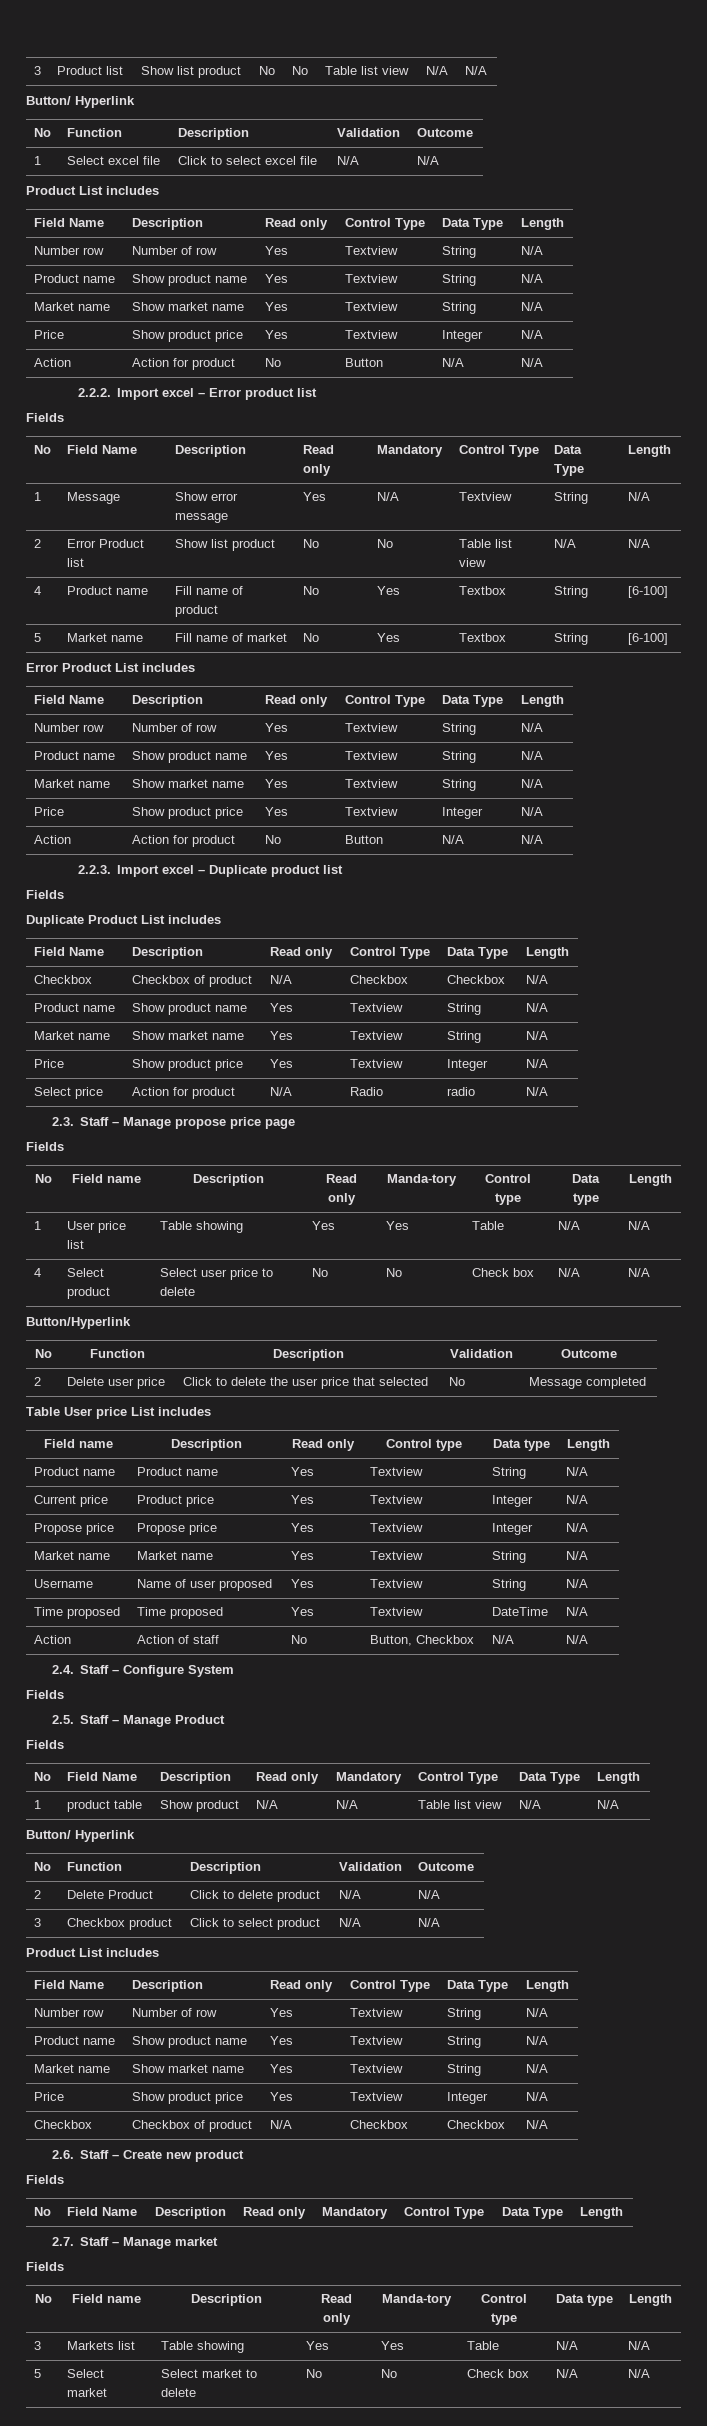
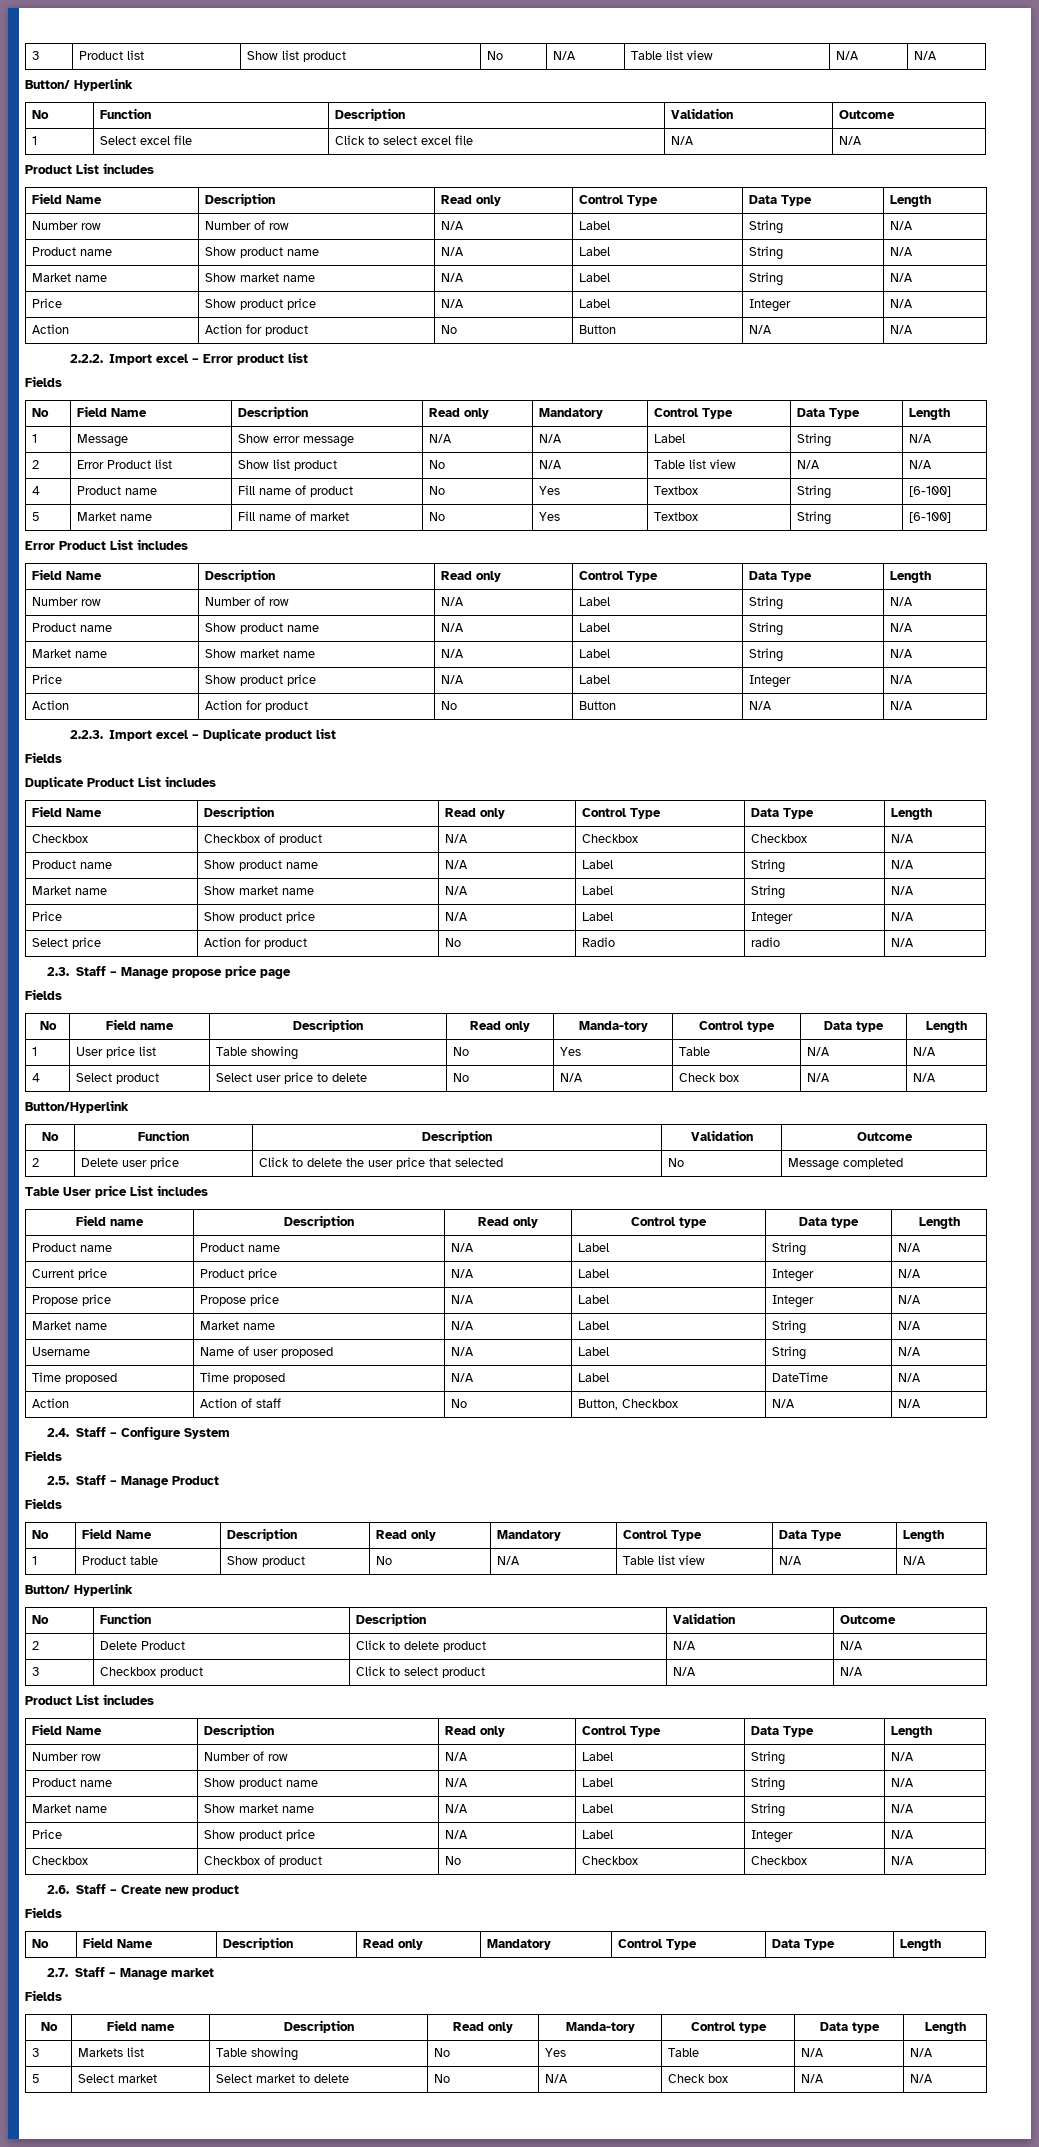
[291,66,308,75] No -> [553,51,577,60] N/A
[264,246,288,255] [344,246,398,255] [441,246,476,258] [520,246,543,255] [33,274,115,283] [131,274,247,286] [264,274,288,283] [344,274,398,283] [441,274,476,286] [520,274,543,283] [33,302,110,311] [131,302,244,311] [264,302,288,311] [344,302,398,311] [441,302,476,314] [520,302,543,311] [33,330,64,339] [131,330,243,342] [264,330,288,339] [344,330,398,339] Yes | Textview | String | N/A // Product name | Show product name | Yes | Textview | String | N/A // Market name | Show market name | Yes | Textview | String | N/A // Price | Show product price | Yes | Textview -> [441,221,465,230] [579,221,611,230] [749,220,784,234] [890,221,914,230] [32,247,113,256] [205,247,320,258] [441,247,465,256] [579,247,611,256] [749,246,784,260] [890,247,914,256] [32,273,108,282] [205,273,316,282] [441,273,465,282] [579,273,611,282] [749,272,784,286] [890,273,914,282] [32,298,63,308] [205,298,317,310] [441,299,465,308] [579,299,611,308] N/A | Label | String | N/A // Product name | Show product name | N/A | Label | String | N/A // Market name | Show market name | N/A | Label | String | N/A // Price | Show product price | N/A | Label
[302,492,326,501] [376,492,399,501] [458,492,512,501] Yes | N/A | Textview -> [429,434,453,443] [539,434,563,443] [654,434,686,443] N/A | N/A | Label
[376,539,393,548] No -> [539,460,563,469] N/A
[264,723,288,732] [344,723,398,732] [441,723,476,735] [520,723,543,732] [33,751,115,760] [131,751,247,763] [264,751,288,760] [344,751,398,760] [441,751,476,763] [520,751,543,760] [33,779,110,788] [131,779,244,788] [264,779,288,788] [344,779,398,788] [441,779,476,791] [520,779,543,788] [33,807,64,816] [131,807,243,819] [264,807,288,816] [344,807,398,816] Yes | Textview | String | N/A // Product name | Show product name | Yes | Textview | String | N/A // Market name | Show market name | Yes | Textview | String | N/A // Price | Show product price | Yes | Textview -> [441,597,465,606] [579,597,611,606] [749,596,784,610] [890,597,914,606] [32,623,113,632] [205,623,320,634] [441,623,465,632] [579,623,611,632] [749,622,784,636] [890,623,914,632] [32,649,108,658] [205,649,316,658] [441,649,465,658] [579,649,611,658] [749,648,784,662] [890,649,914,658] [32,674,63,684] [205,674,317,686] [441,675,465,684] [579,675,611,684] N/A | Label | String | N/A // Product name | Show product name | N/A | Label | String | N/A // Market name | Show market name | N/A | Label | String | N/A // Price | Show product price | N/A | Label
[269,1003,293,1012] [349,1003,403,1012] [446,1003,481,1015] [525,1003,548,1012] [33,1031,110,1040] [131,1031,244,1040] [269,1031,293,1040] [349,1031,403,1040] [446,1031,481,1043] [525,1031,548,1040] [33,1059,64,1068] [131,1059,243,1071] [269,1059,293,1068] [349,1059,403,1068] Yes | Textview | String | N/A // Market name | Show market name | Yes | Textview | String | N/A // Price | Show product price | Yes | Textview -> [445,860,469,869] [582,860,614,869] [751,859,786,873] [891,860,915,869] [32,886,108,895] [204,886,315,895] [445,886,469,895] [582,886,614,895] [751,885,786,899] [891,886,915,895] [32,911,63,921] [204,911,316,923] [445,912,469,921] [582,912,614,921] N/A | Label | String | N/A // Market name | Show market name | N/A | Label | String | N/A // Price | Show product price | N/A | Label
[269,1087,292,1096] N/A -> [445,938,462,947] No
[311,1221,335,1230] Yes -> [453,1047,470,1056] No
[385,1268,402,1277] No -> [560,1073,584,1082] N/A
[290,1467,314,1476] [369,1467,423,1476] Yes | Textview -> [451,1243,475,1252] [578,1243,610,1252] N/A | Label
[290,1495,314,1504] [369,1495,423,1504] Yes | Textview -> [451,1269,475,1278] [578,1269,610,1278] N/A | Label
[290,1523,314,1532] [369,1523,423,1532] Yes | Textview -> [451,1295,475,1304] [578,1295,610,1304] N/A | Label
[290,1551,314,1560] [369,1551,423,1560] Yes | Textview -> [451,1321,475,1330] [578,1321,610,1330] N/A | Label
[290,1579,314,1588] [369,1579,423,1588] Yes | Textview -> [451,1347,475,1356] [578,1347,610,1356] N/A | Label
[290,1607,314,1616] [369,1607,423,1616] Yes | Textview -> [451,1373,475,1382] [578,1373,610,1382] N/A | Label
[66,1800,110,1812] product -> [82,1556,127,1565] Product
[255,1800,278,1809] N/A -> [376,1556,393,1565] No
[269,2008,293,2017] [349,2008,403,2017] [446,2008,481,2020] [525,2008,548,2017] [33,2036,115,2045] [131,2036,247,2048] [269,2036,293,2045] [349,2036,403,2045] [446,2036,481,2048] [525,2036,548,2045] [33,2064,110,2073] [131,2064,244,2073] [269,2064,293,2073] [349,2064,403,2073] [446,2064,481,2076] [525,2064,548,2073] [33,2092,64,2101] [131,2092,243,2104] [269,2092,293,2101] [349,2092,403,2101] Yes | Textview | String | N/A // Product name | Show product name | Yes | Textview | String | N/A // Market name | Show market name | Yes | Textview | String | N/A // Price | Show product price | Yes | Textview -> [445,1752,469,1761] [582,1752,614,1761] [751,1751,786,1765] [891,1752,915,1761] [32,1778,113,1787] [204,1778,319,1789] [445,1778,469,1787] [582,1778,614,1787] [751,1777,786,1791] [891,1778,915,1787] [32,1804,108,1813] [204,1804,315,1813] [445,1804,469,1813] [582,1804,614,1813] [751,1803,786,1817] [891,1804,915,1813] [32,1829,63,1839] [204,1829,316,1841] [445,1830,469,1839] [582,1830,614,1839] N/A | Label | String | N/A // Product name | Show product name | N/A | Label | String | N/A // Market name | Show market name | N/A | Label | String | N/A // Price | Show product price | N/A | Label
[269,2120,292,2129] N/A -> [445,1856,462,1865] No
[305,2341,329,2350] Yes -> [434,2048,451,2057] No
[380,2369,397,2378] No -> [545,2074,569,2083] N/A

